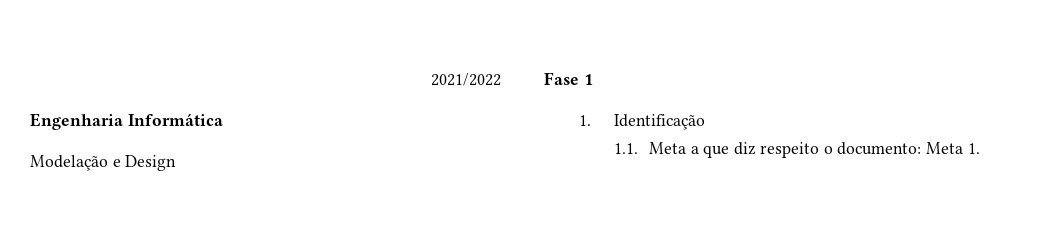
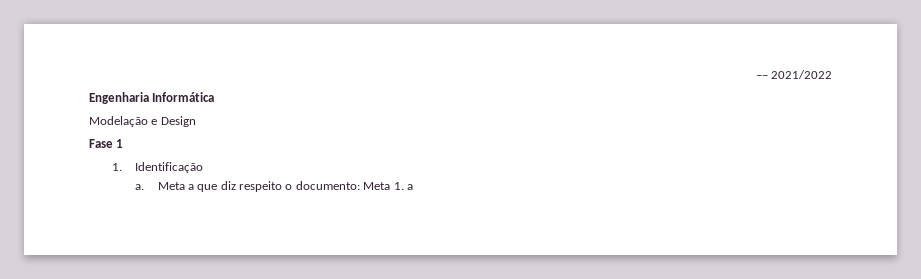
(431, 79) none -> [755,75,768,79] ––
[613,143,638,154] 1.1. -> [134,184,144,190] a.
(980, 148) none -> [406,184,413,190] a

